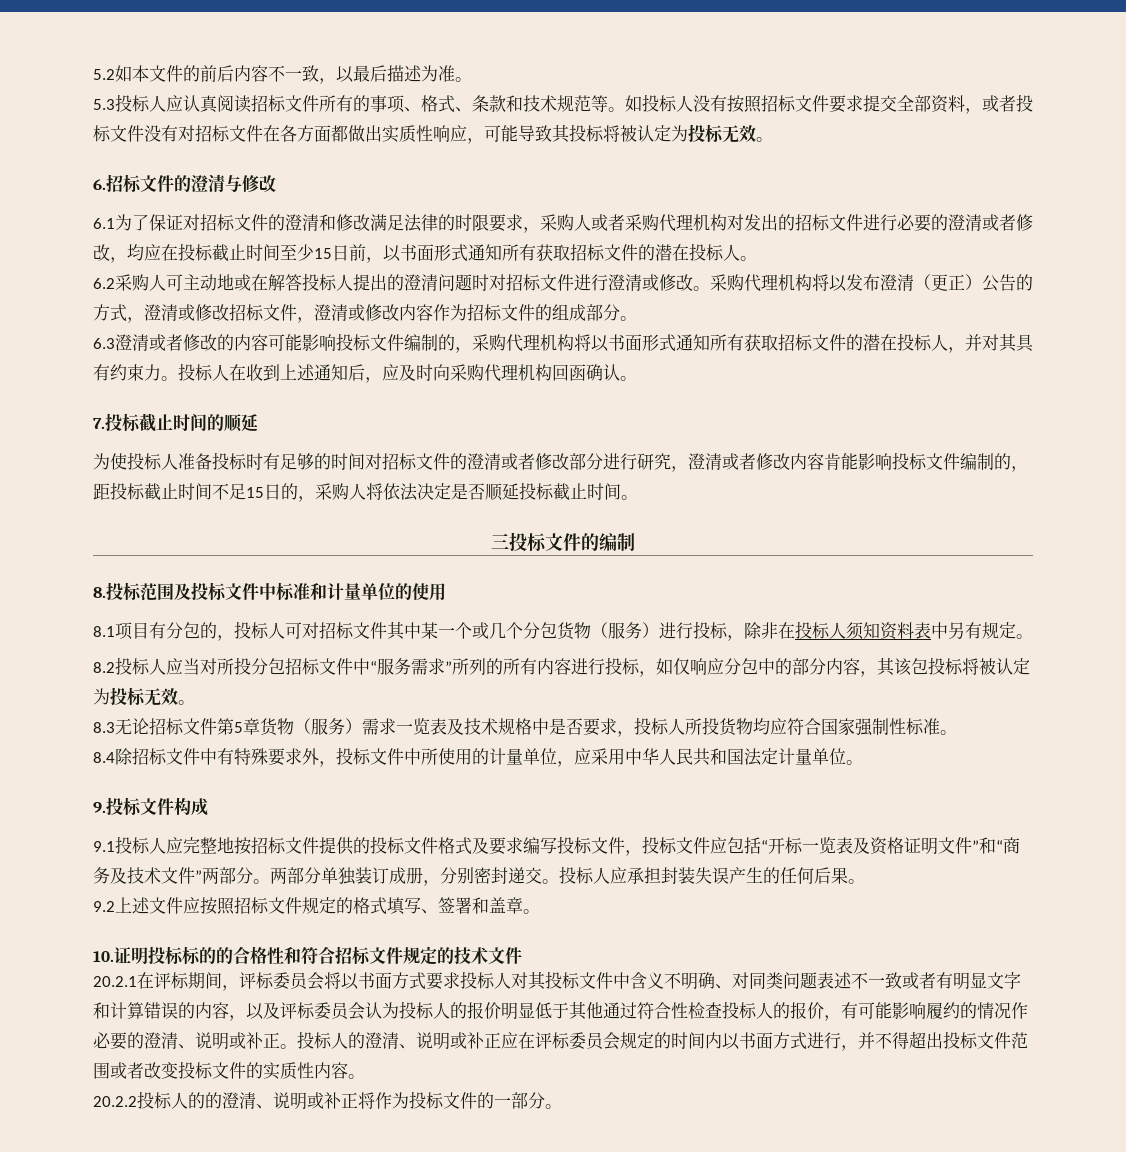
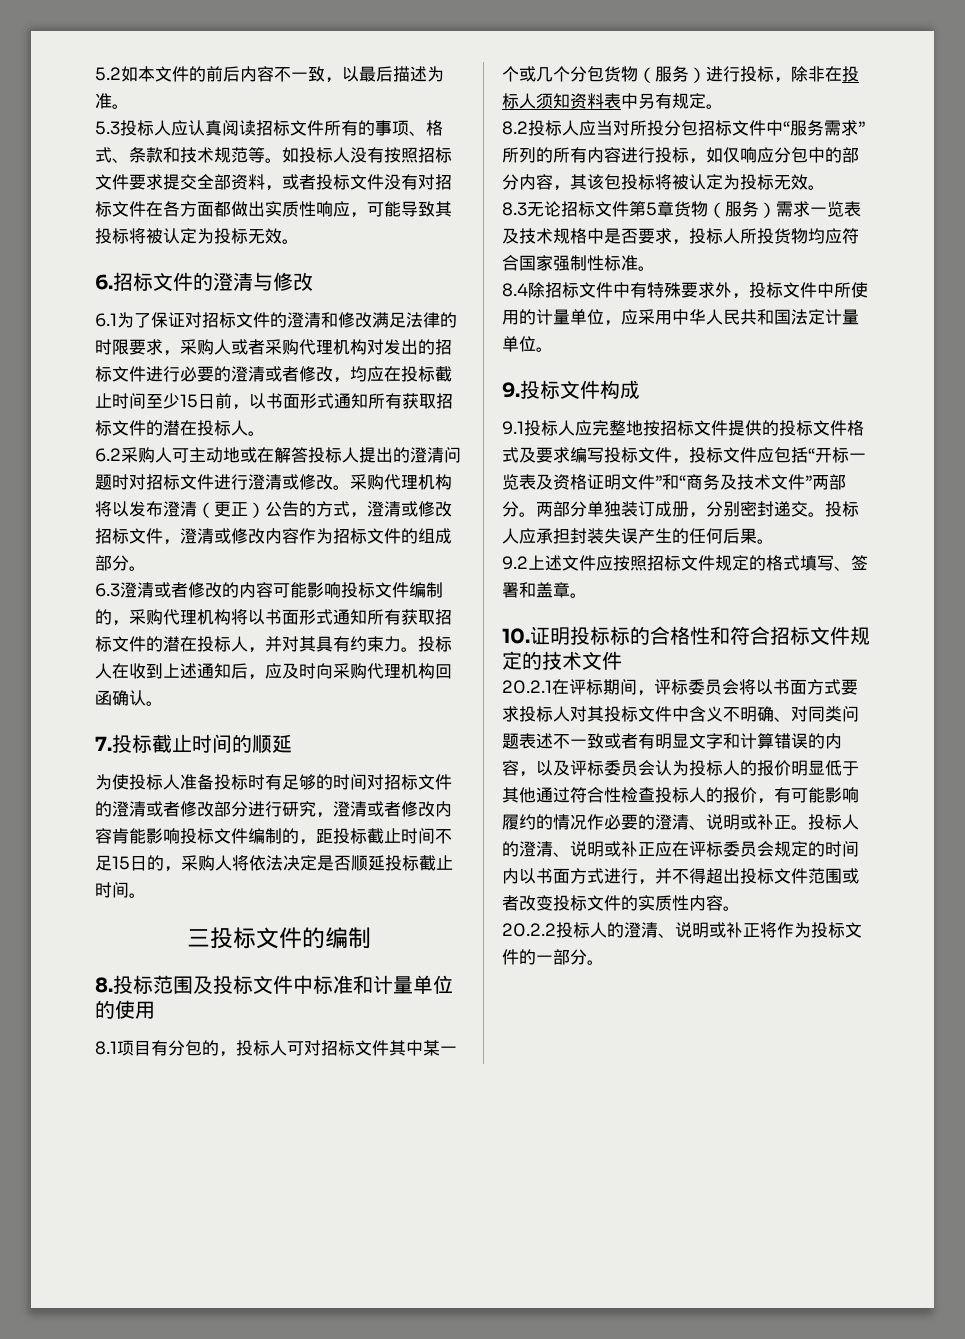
[216,947,233,964] 的 -> (650, 635) none
[205,1092,222,1109] 的 -> (624, 930) none

